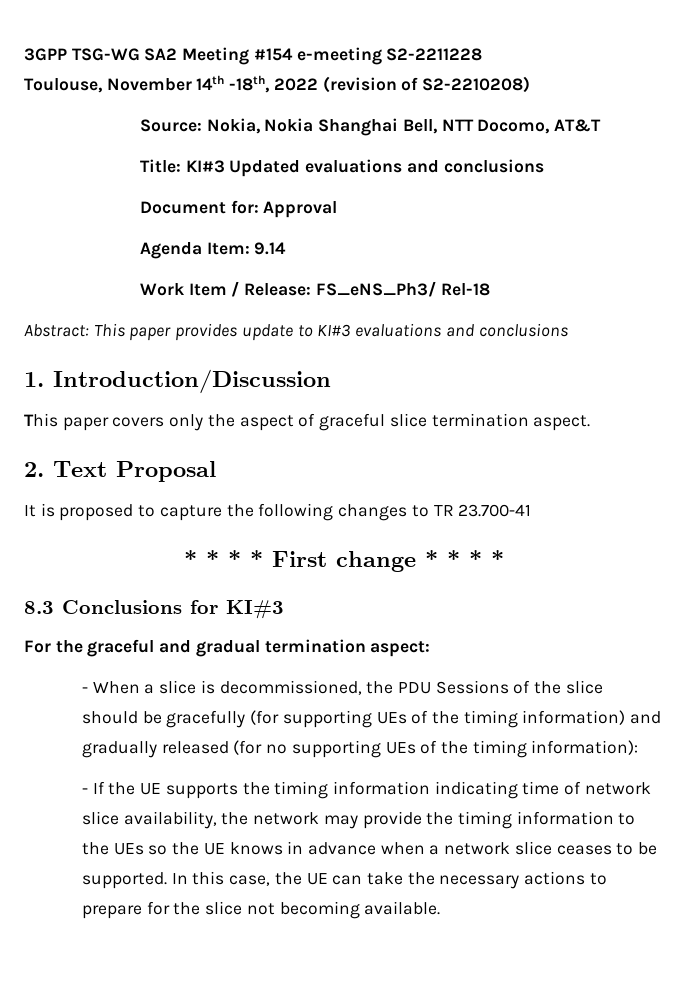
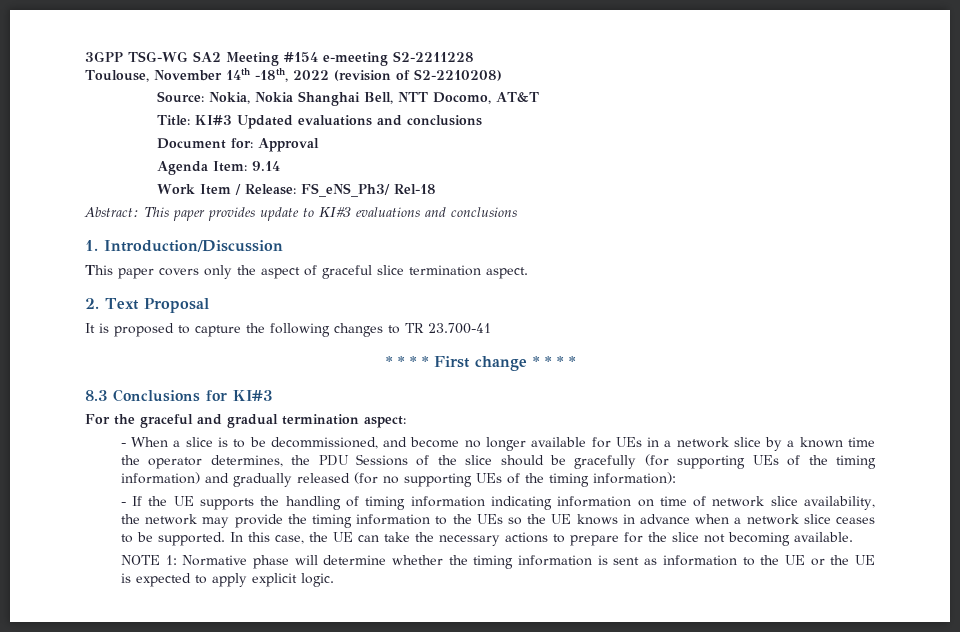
[219,680,362,695] decommissioned, -> [233,437,876,451] [120,455,283,469] to be decommissioned, and become no longer available for UEs in a network slice by a known time the operator determines,
(270, 788) none -> [285,496,359,510] handling of
(518, 790) none -> [557,496,654,507] information on
(441, 908) none -> [120,555,876,569] [120,573,334,587] // NOTE 1: Normative phase will determine whether the timing information is sent as information to the UE or the UE is expected to apply explicit logic.

